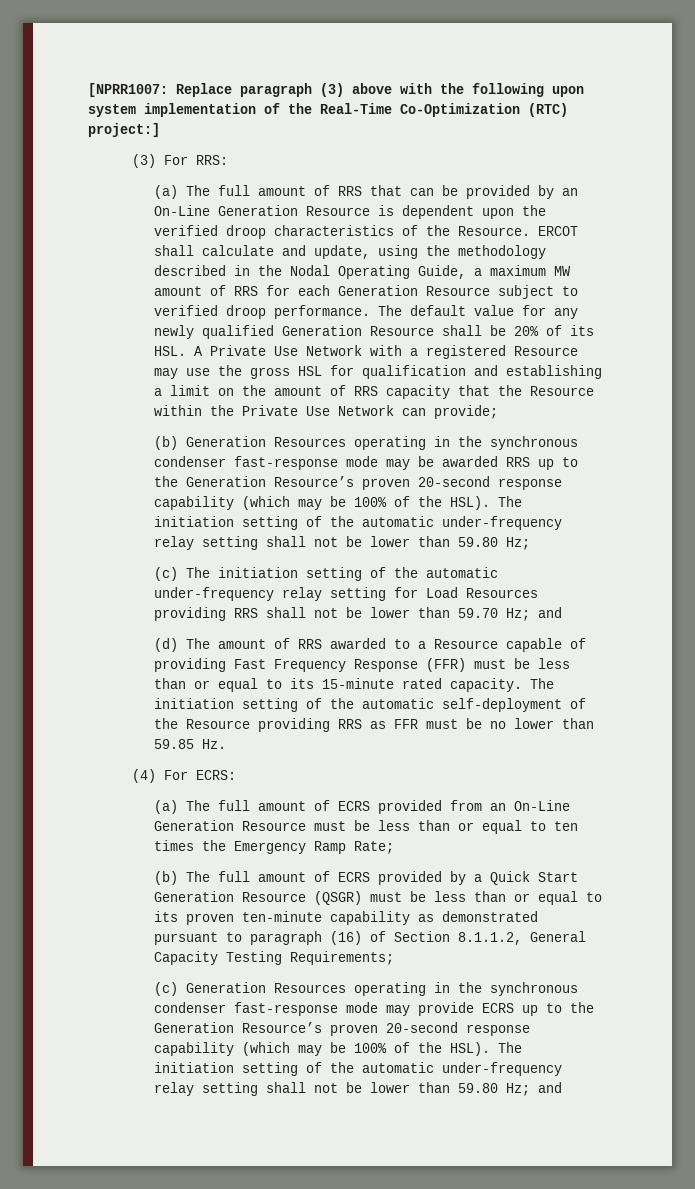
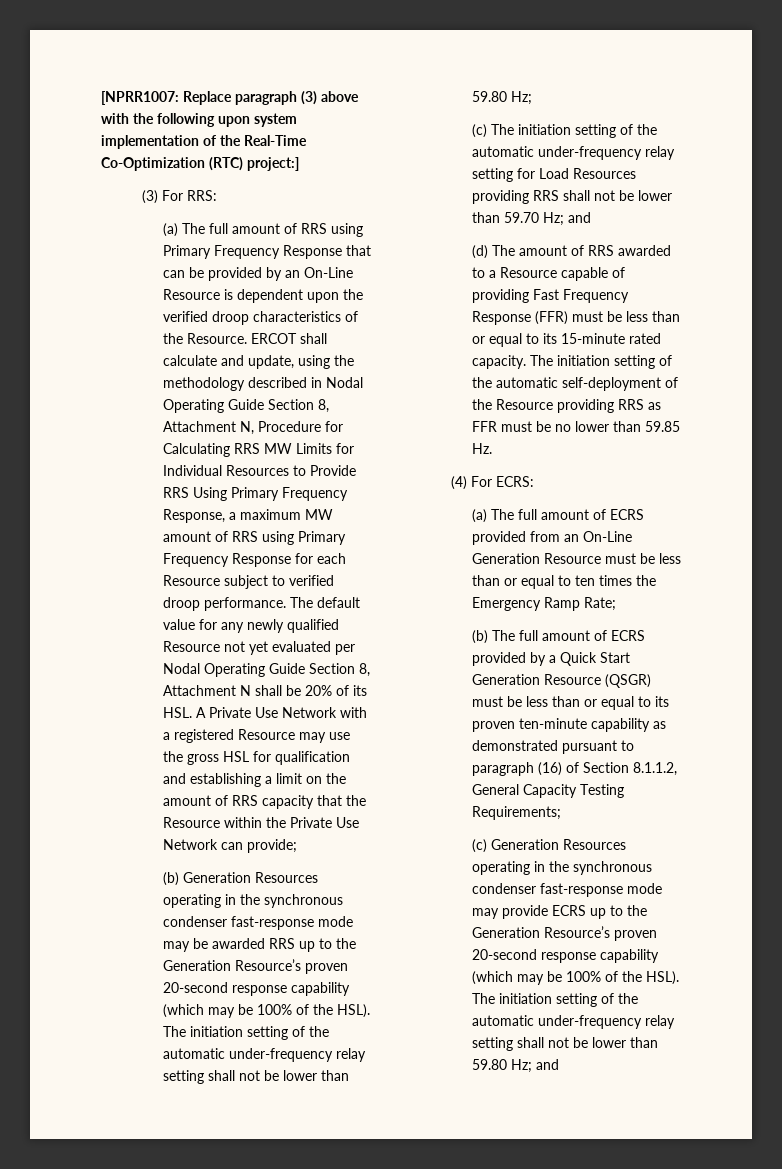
(362, 191) none -> [330,223,363,237] [162,245,342,259] using Primary Frequency Response
[217,205,298,216] Generation -> (353, 272) none
[257,265,466,279] the Nodal Operating Guide, -> [325,377,363,388] [162,399,329,413] [162,421,343,435] [162,443,354,457] [162,465,356,476] [162,487,348,501] [162,509,225,523] Nodal Operating Guide Section 8, Attachment N, Procedure for Calculating RRS MW Limits for Individual Resources to Provide RRS Using Primary Frequency Response,
(258, 291) none -> [261,531,346,545] [162,553,291,567] using Primary Frequency Response
[337,285,418,296] Generation -> (346, 558) none
[281,325,434,336] Generation Resource -> [162,641,355,655] [162,663,370,677] [162,685,251,696] Resource not yet evaluated per Nodal Operating Guide Section 8, Attachment N

